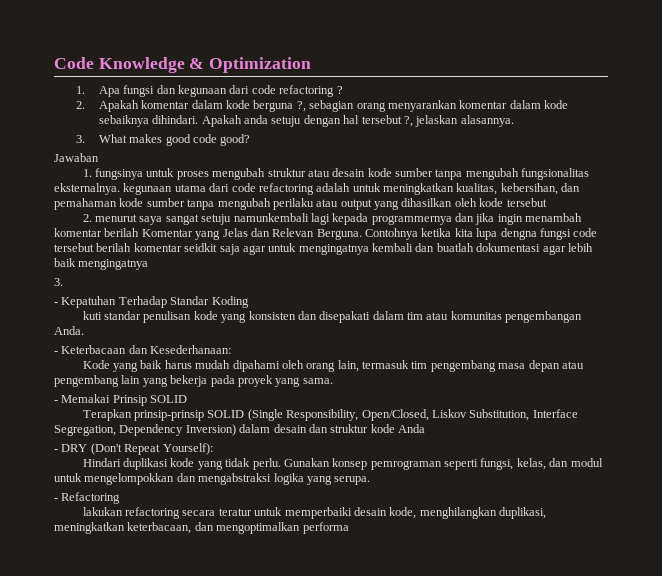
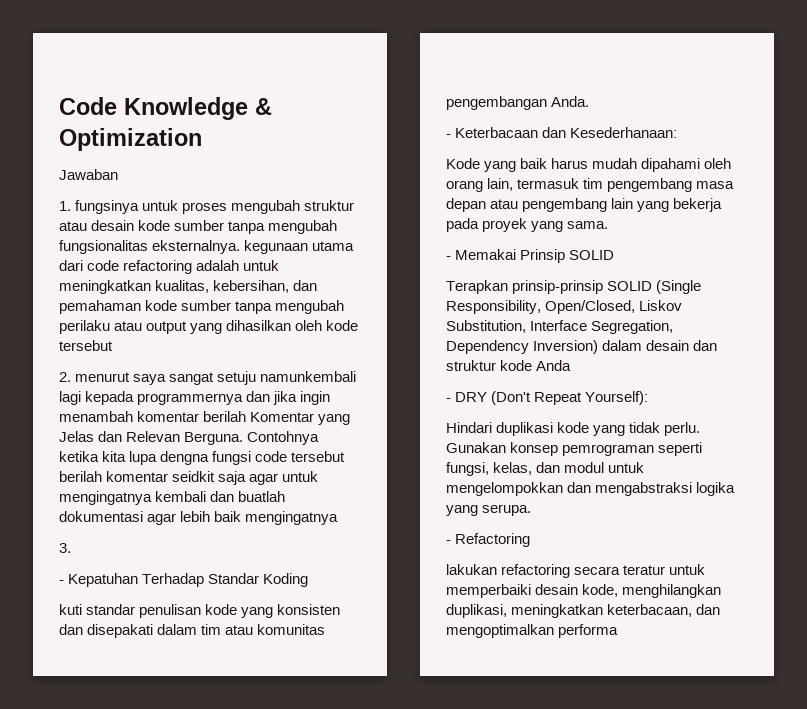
[76,85,343,97] [76,100,569,112] [98,115,514,127] [76,134,251,146] // 1. Apa fungsi dan kegunaan dari code refactoring ? // 2. Apakah komentar dalam kode berguna ?, sebagian orang menyarankan komentar dalam kode sebaiknya dihindari. Apakah anda setuju dengan hal tersebut ?, jelaskan alasannya. // 3. What makes good code good? -> (202, 139) none

